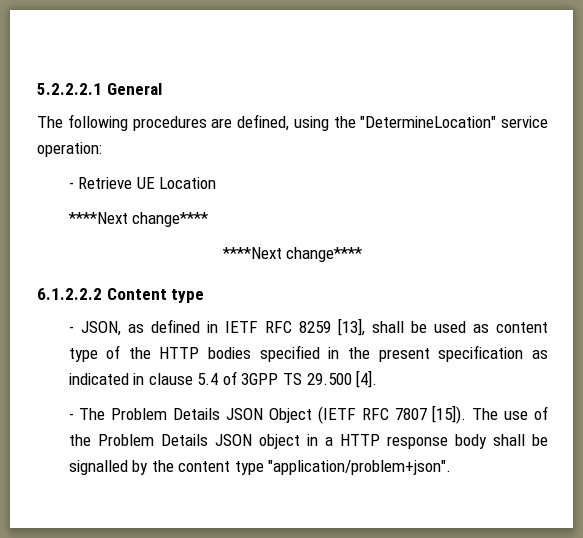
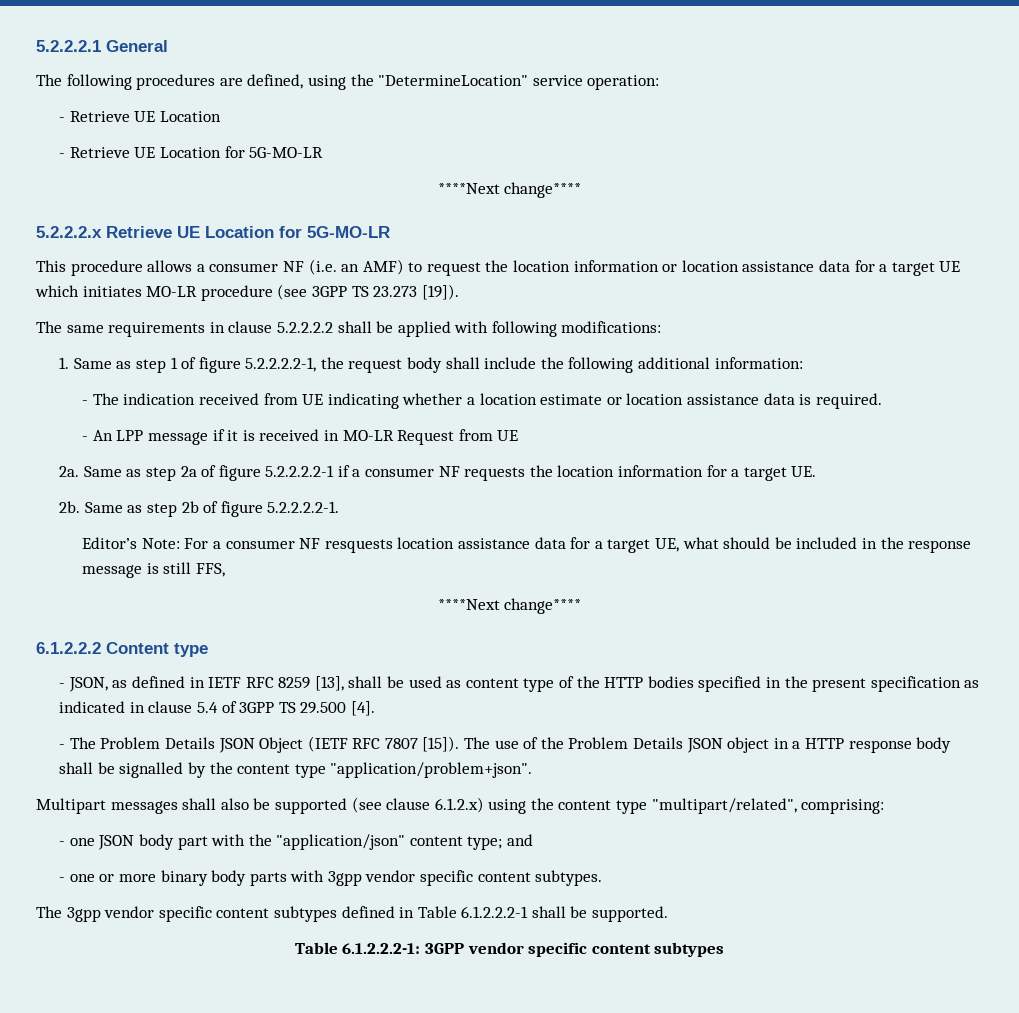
[67,212,209,227] ****Next change**** -> [59,146,324,158] [437,182,582,198] [36,226,390,238] [36,259,961,276] [35,284,459,301] [36,321,662,337] [59,357,803,373] [82,393,882,409] [82,429,519,445] [59,465,817,481] [59,501,340,517] [82,537,972,553] [82,562,226,578] - Retrieve UE Location for 5G-MO-LR // ****Next change**** // 5.2.2.2.x Retrieve UE Location for 5G-MO-LR // This procedure allows a consumer NF (i.e. an AMF) to request the location information or location assistance data for a target UE which initiates MO-LR procedure (see 3GPP TS 23.273 [19]). // The same requirements in clause 5.2.2.2.2 shall be applied with following modifications: // 1. Same as step 1 of figure 5.2.2.2.2-1, the request body shall include the following additional information: // - The indication received from UE indicating whether a location estimate or location assistance data is required. // - An LPP message if it is received in MO-LR Request from UE // 2a. Same as step 2a of figure 5.2.2.2.2-1 if a consumer NF requests the location information for a target UE. // 2b. Same as step 2b of figure 5.2.2.2.2-1. // Editor’s Note: For a consumer NF resquests location assistance data for a target UE, what should be included in the response message is still FFS,
(452, 467) none -> [36,797,885,814] [59,834,534,850] [59,870,603,886] [36,906,669,922] [294,942,725,957] // Multipart messages shall also be supported (see clause 6.1.2.x) using the content type "multipart/related", comprising: // - one JSON body part with the "application/json" content type; and // - one or more binary body parts with 3gpp vendor specific content subtypes. // The 3gpp vendor specific content subtypes defined in Table 6.1.2.2.2-1 shall be supported. // Table 6.1.2.2.2-1: 3GPP vendor specific content subtypes

